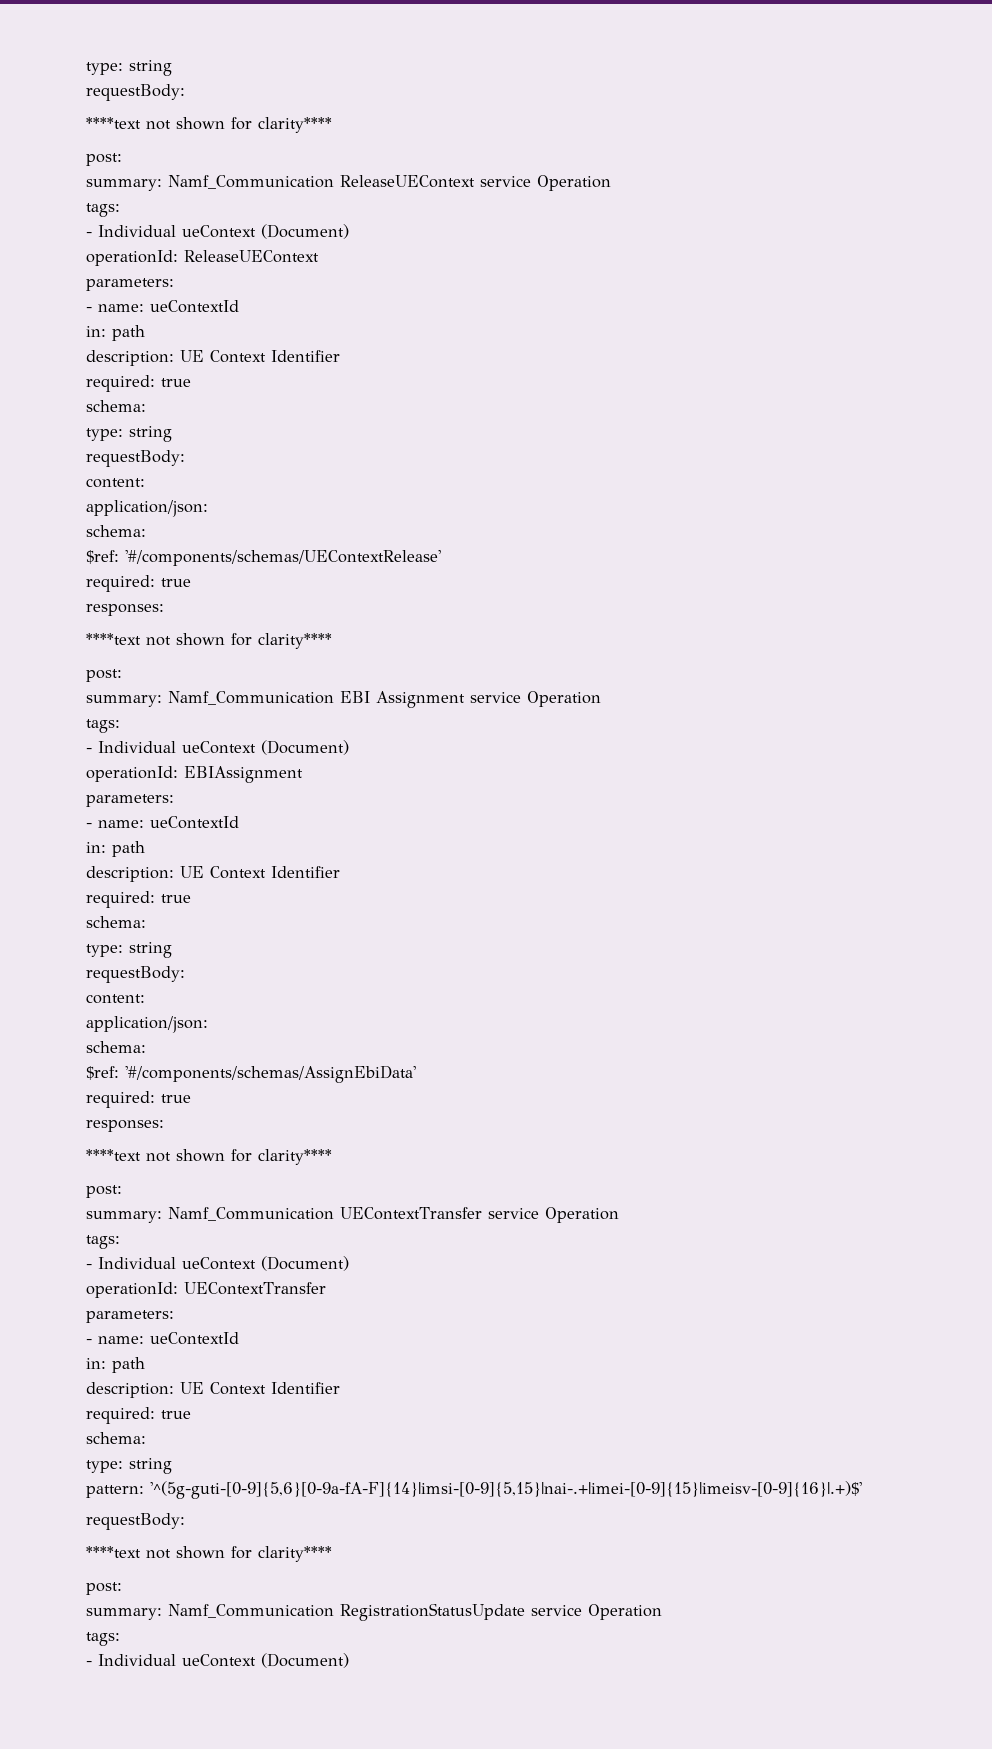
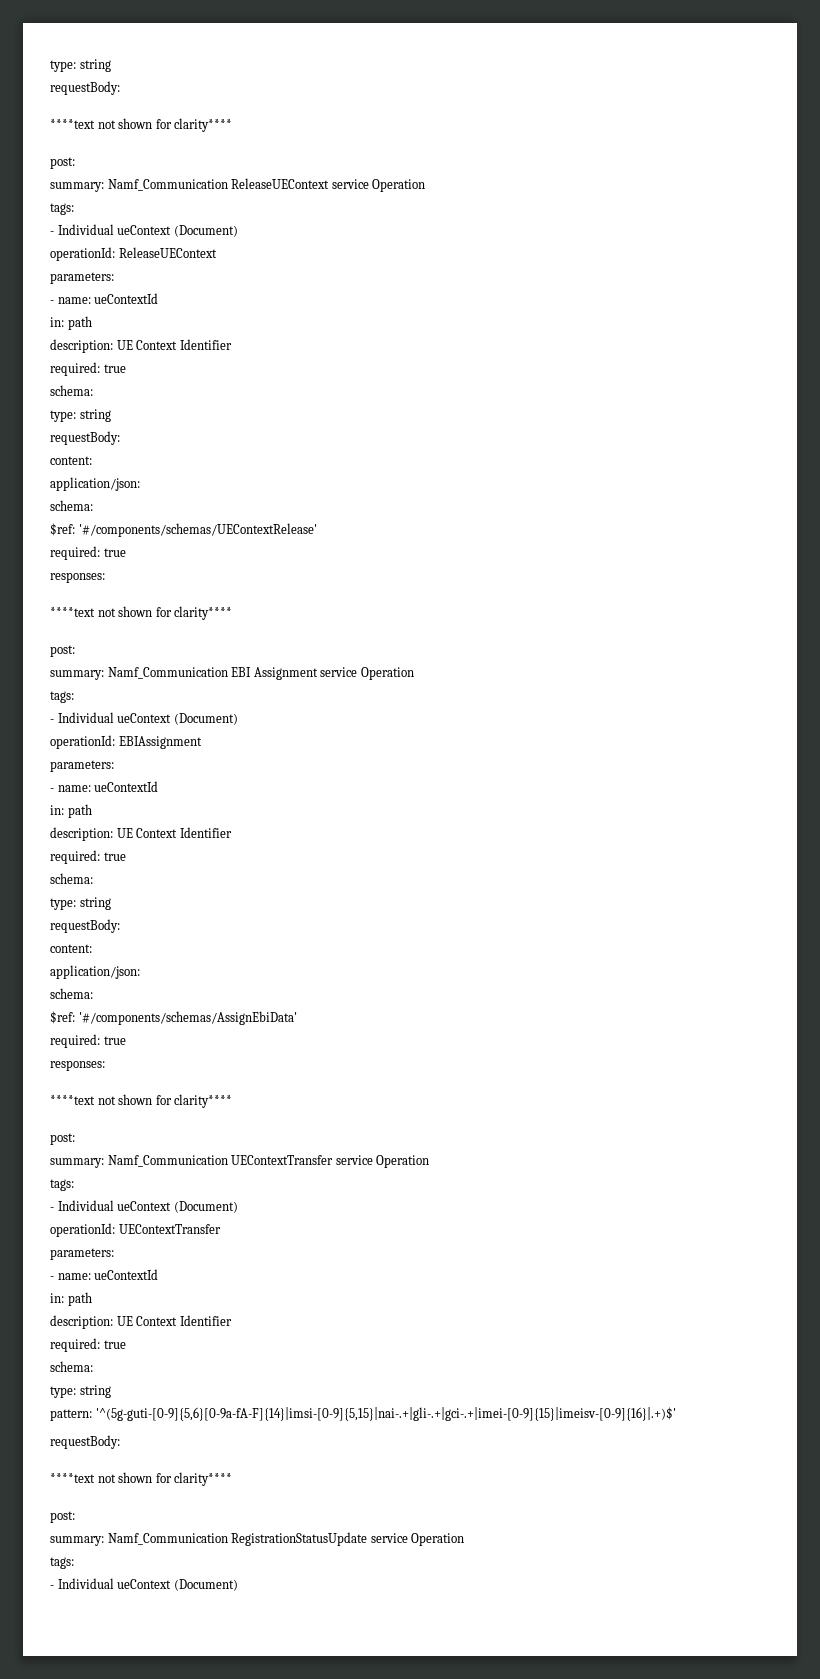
[150,1481,862,1499] '^(5g-guti-[0-9]{5,6}[0-9a-fA-F]{14}|imsi-[0-9]{5,15}|nai-.+|imei-[0-9]{15}|imeisv-[0-9]{16}|.+)$' -> [95,1407,676,1421] '^(5g-guti-[0-9]{5,6}[0-9a-fA-F]{14}|imsi-[0-9]{5,15}|nai-.+|gli-.+|gci-.+|imei-[0-9]{15}|imeisv-[0-9]{16}|.+)$'

